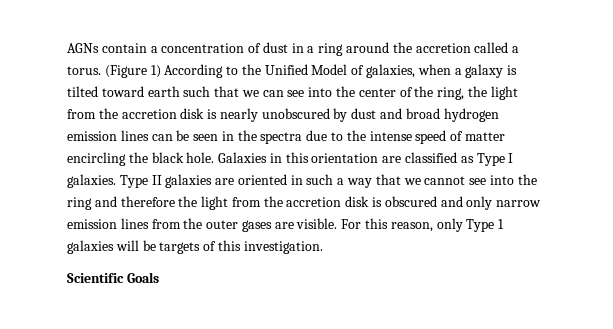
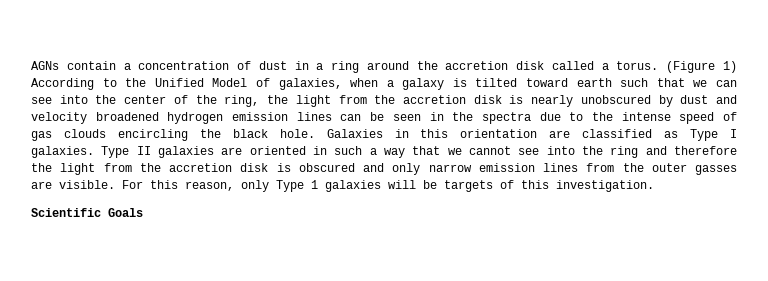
(471, 48) none -> [516,61,545,70] disk
[405,108,440,119] broad -> [31,112,159,124] velocity broadened
[464,132,505,141] matter -> [31,129,106,141] gas clouds
[241,220,272,232] gases -> [695,165,737,175] gasses

